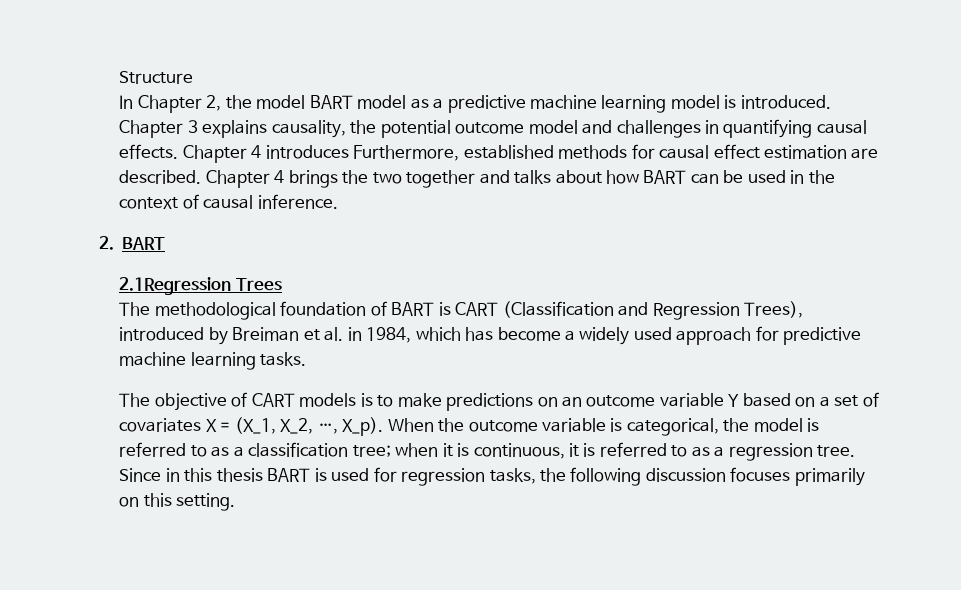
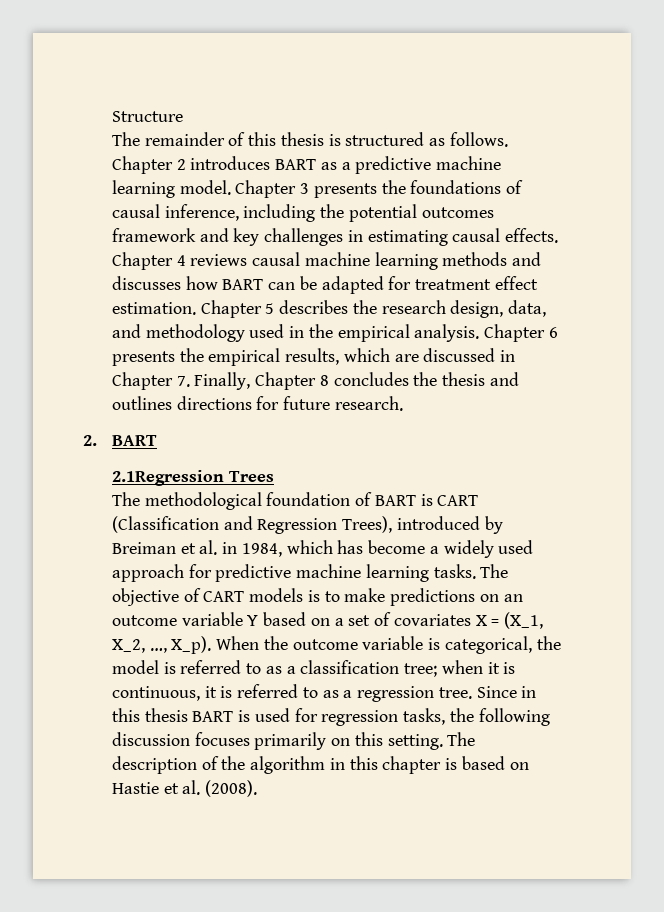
[119,95,407,113] In Chapter 2, the model BART model -> [112,132,508,147] [112,156,317,174] The remainder of this thesis is structured as follows. Chapter 2 introduces BART
[670,95,831,109] [119,120,613,138] model is introduced. Chapter 3 explains causality, the potential outcome model and -> [179,180,524,198] [112,204,494,222] [112,228,260,246] model. Chapter 3 presents the foundations of causal inference, including the potential outcomes framework and key
[723,119,813,138] quantifying -> [367,230,448,246] estimating
[265,144,879,161] [119,170,835,188] [119,194,338,209] introduces Furthermore, established methods for causal effect estimation are described. Chapter 4 brings the two together and talks about how BART can be used in the context of causal inference. -> [190,252,542,270] [112,276,538,294] [112,300,547,318] [112,324,558,342] [112,348,516,366] [112,372,519,390] [112,396,403,411] reviews causal machine learning methods and discusses how BART can be adapted for treatment effect estimation. Chapter 5 describes the research design, data, and methodology used in the empirical analysis. Chapter 6 presents the empirical results, which are discussed in Chapter 7. Finally, Chapter 8 concludes the thesis and outlines directions for future research.
(307, 359) // -> (476, 571) none
(236, 502) none -> [447,732,476,746] [112,756,529,774] [112,780,258,797] The description of the algorithm in this chapter is based on Hastie et al. (2008).

